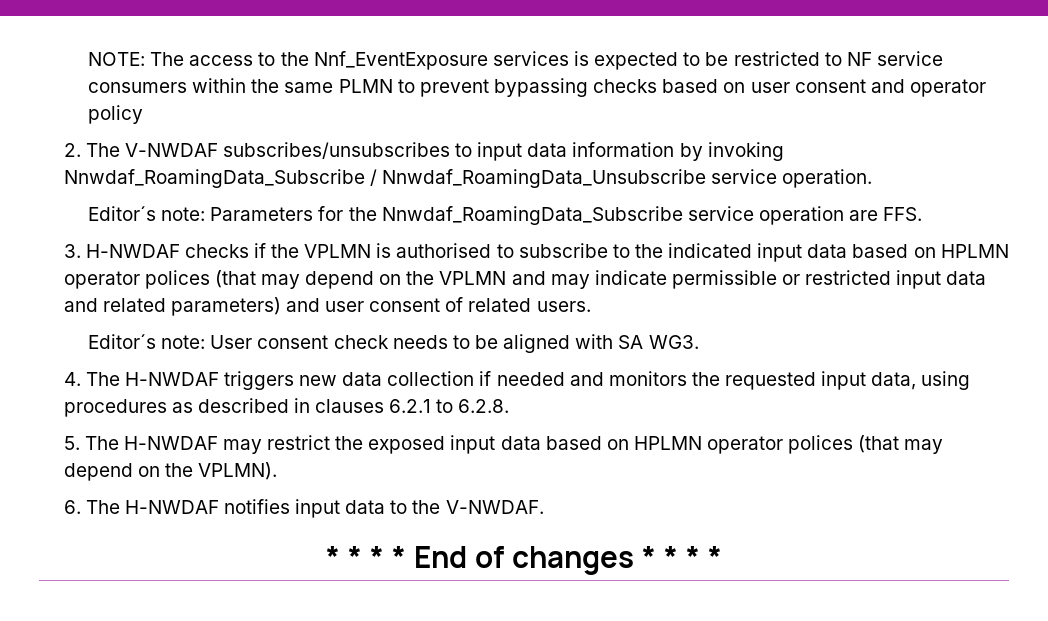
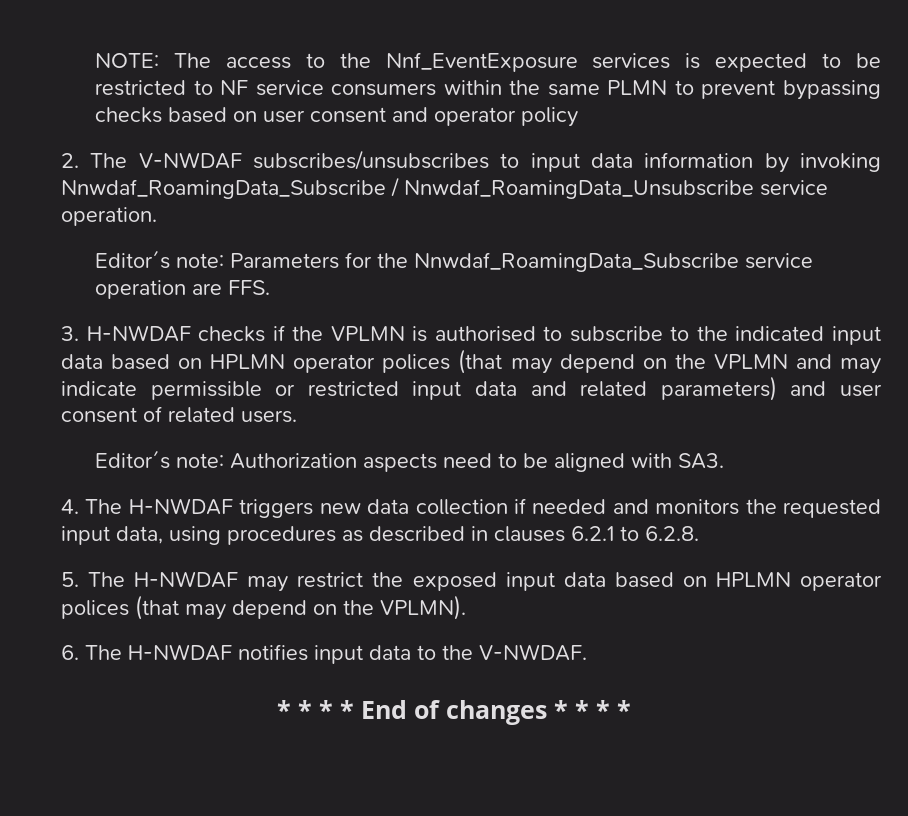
[210,335,448,349] User consent check needs -> [230,453,493,472] Authorization aspects need
[618,335,699,349] SA WG3. -> [678,453,725,469] SA3.

